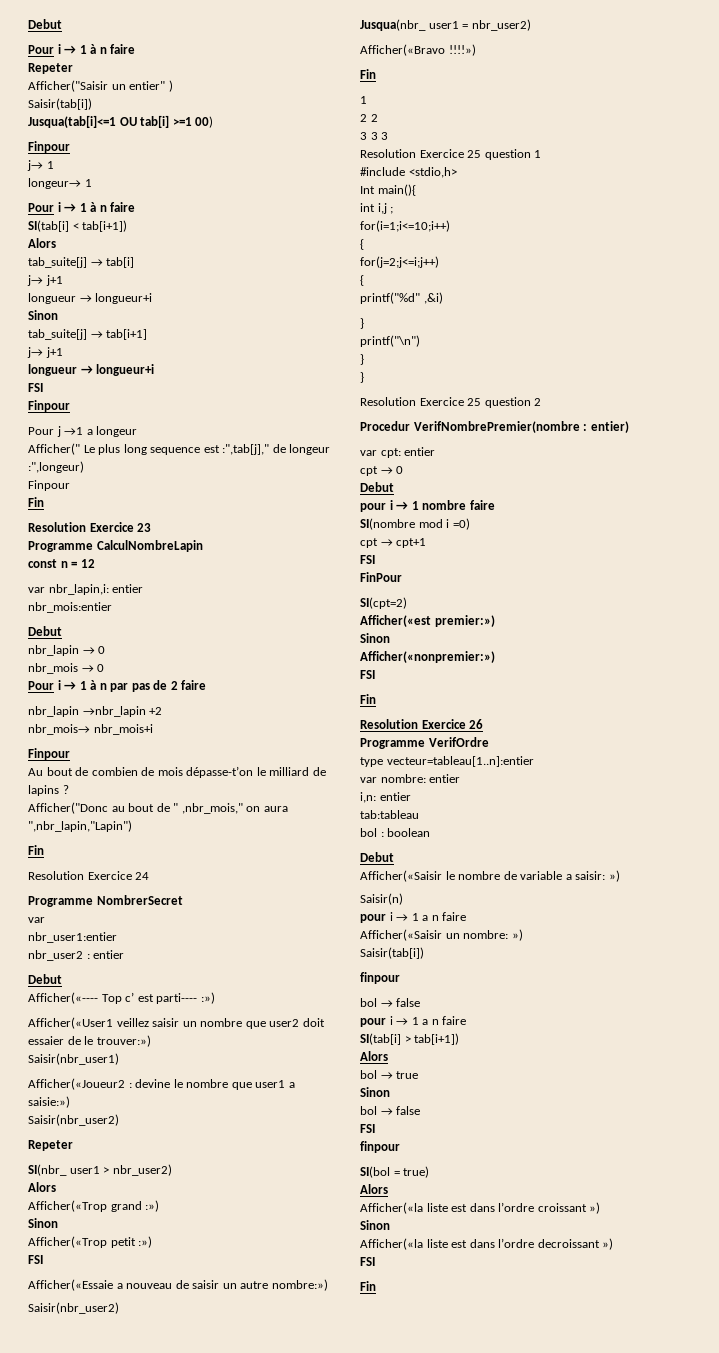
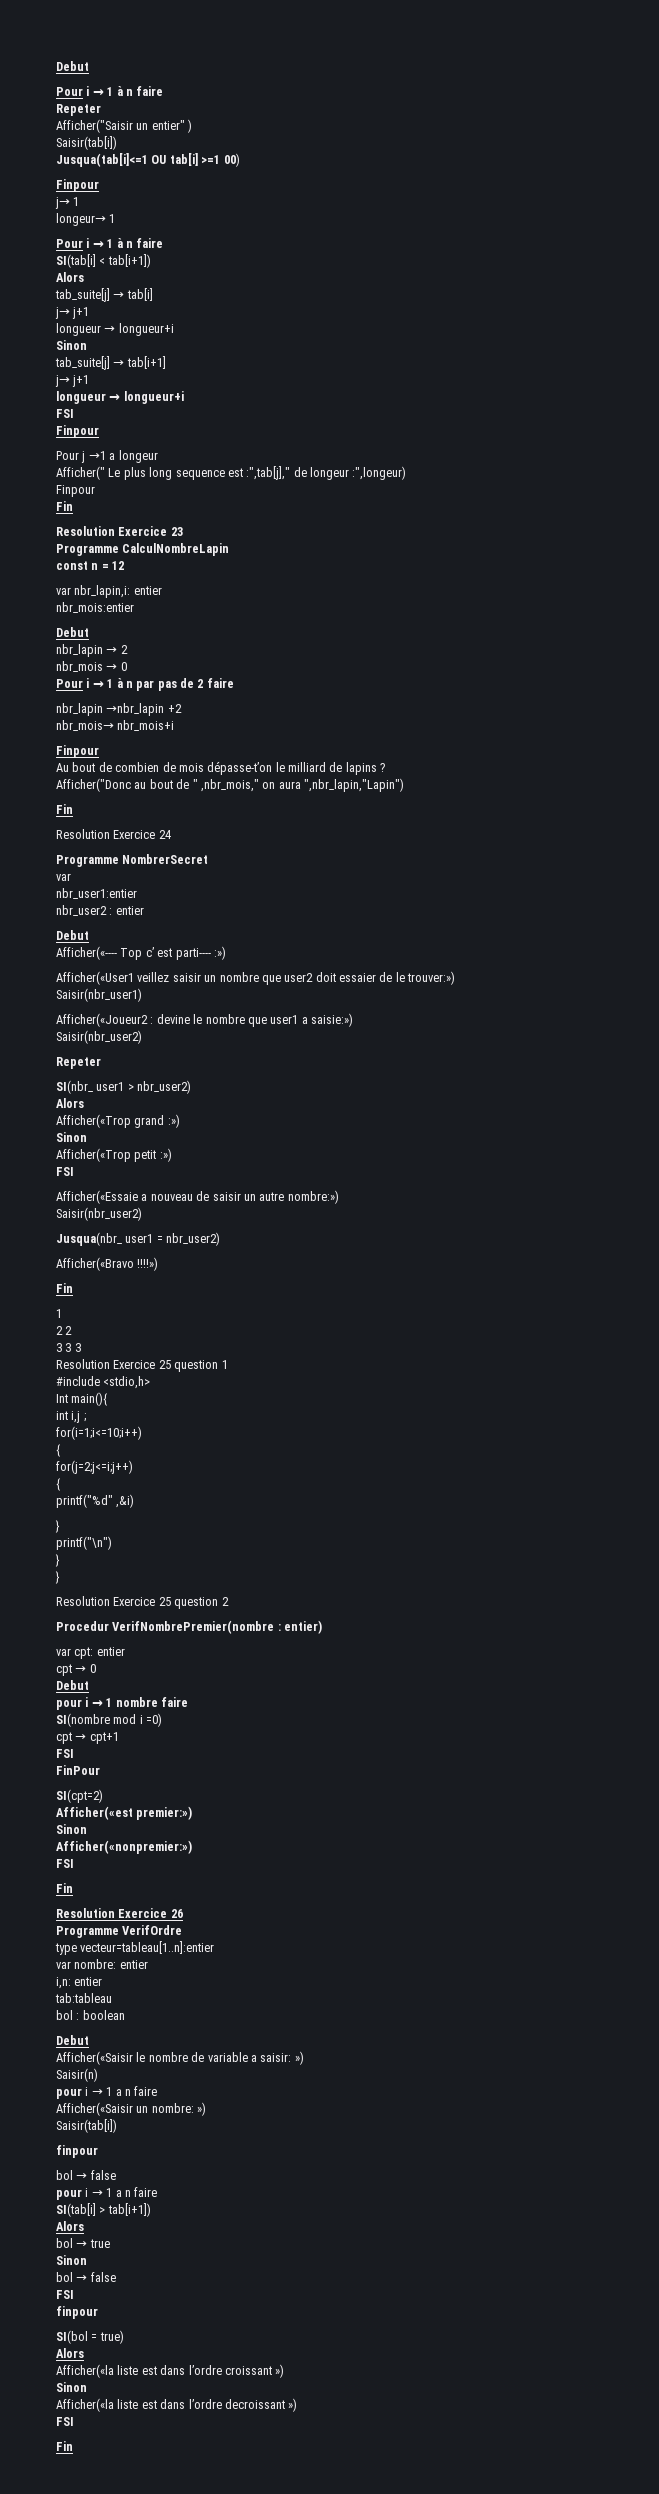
[98,646,106,654] 0 -> [120,645,128,654] 2

